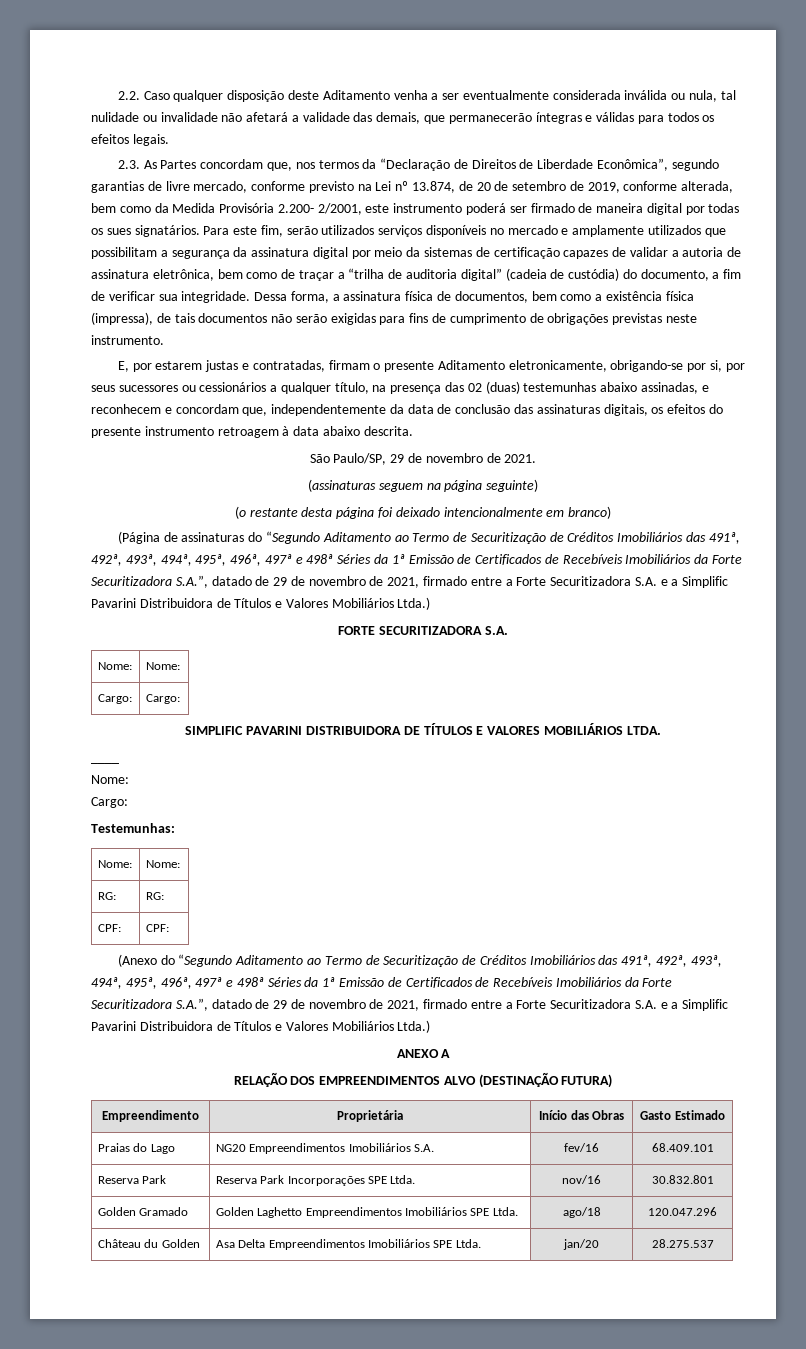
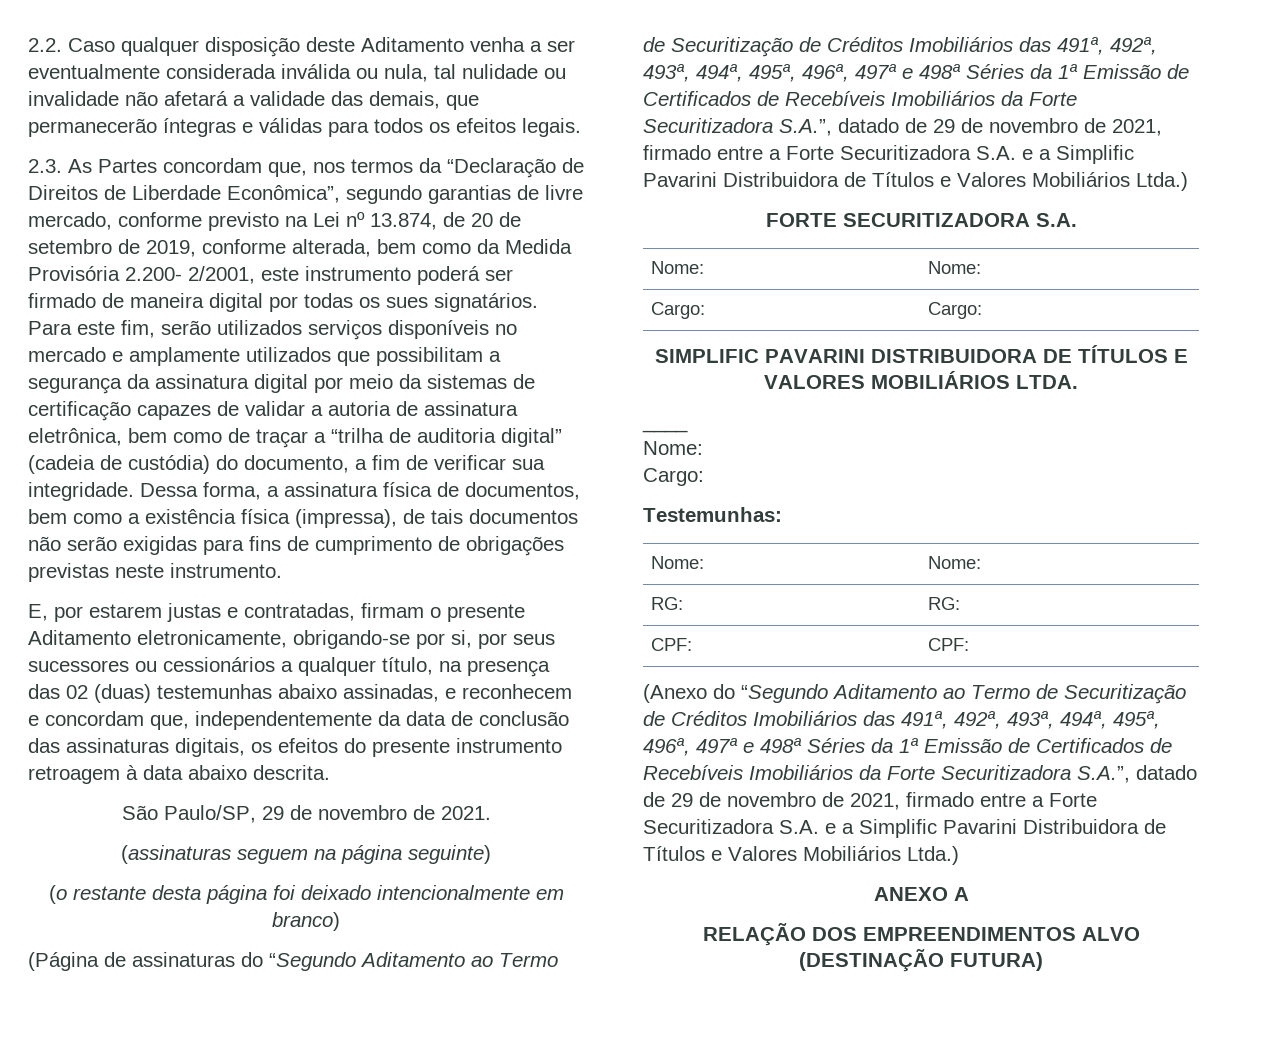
[102,1110,199,1122] [337,1110,403,1122] [539,1110,624,1120] [640,1110,725,1120] [97,1143,175,1154] [215,1143,434,1154] [564,1143,599,1152] [651,1143,714,1152] [97,1175,167,1184] [215,1175,416,1186] [562,1175,601,1184] [651,1175,714,1184] [97,1207,189,1216] [215,1207,518,1218] [562,1207,601,1218] [648,1207,717,1216] [97,1239,200,1248] [215,1239,481,1250] [563,1239,599,1250] [651,1239,714,1248] // Empreendimento | Proprietária | Início das Obras | Gasto Estimado // Praias do Lago | NG20 Empreendimentos Imobiliários S.A. | fev/16 | 68.409.101 // Reserva Park | Reserva Park Incorporações SPE Ltda. | nov/16 | 30.832.801 // Golden Gramado | Golden Laghetto Empreendimentos Imobiliários SPE Ltda. | ago/18 | 120.047.296 // Château du Golden | Asa Delta Empreendimentos Imobiliários SPE Ltda. | jan/20 | 28.275.537 -> (1043, 961) none

